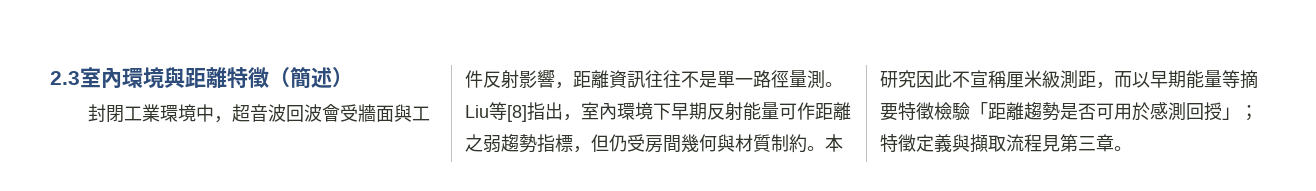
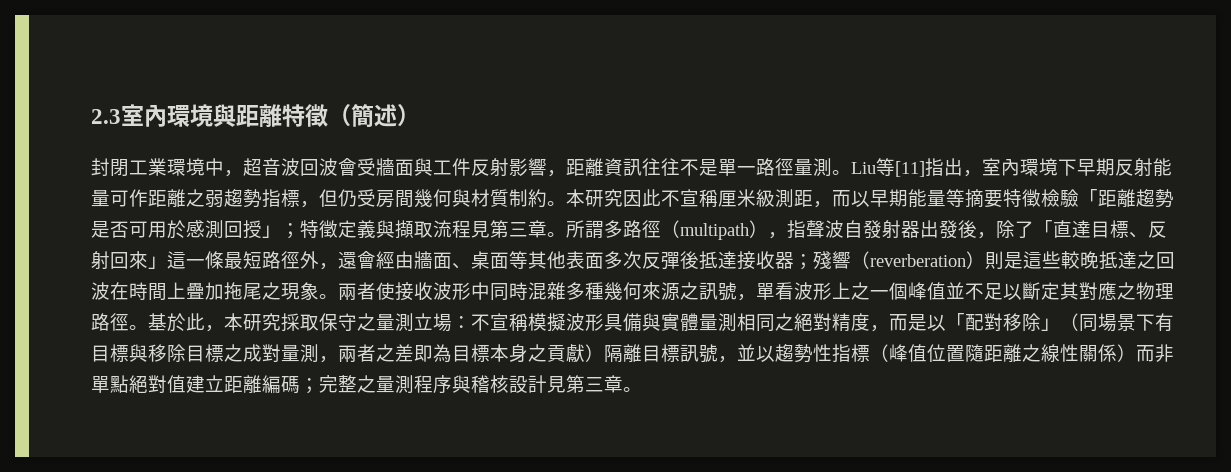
[507,105,527,122] [8] -> [895,161,925,177] [11]
(1132, 148) none -> [566,220,1167,240] [91,251,1175,270] [91,282,1174,301] [91,313,1174,332] [91,344,1174,363] [91,375,642,394] 所謂多路徑（multipath），指聲波自發射器出發後，除了「直達目標、反射回來」這一條最短路徑外，還會經由牆面、桌面等其他表面多次反彈後抵達接收器；殘響（reverberation）則是這些較晚抵達之回波在時間上疊加拖尾之現象。兩者使接收波形中同時混雜多種幾何來源之訊號，單看波形上之一個峰值並不足以斷定其對應之物理路徑。基於此，本研究採取保守之量測立場：不宣稱模擬波形具備與實體量測相同之絕對精度，而是以「配對移除」（同場景下有目標與移除目標之成對量測，兩者之差即為目標本身之貢獻）隔離目標訊號，並以趨勢性指標（峰值位置隨距離之線性關係）而非單點絕對值建立距離編碼；完整之量測程序與稽核設計見第三章。

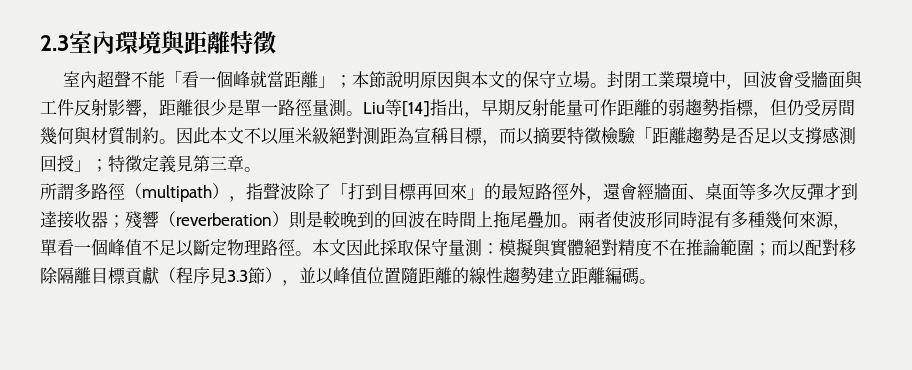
[328,104,420,128] （簡述） // -> [63,70,608,89] // 室內超聲不能「看一個峰就當距離」；本節說明原因與本文的保守立場。
[243,158,300,176] 超音波 -> (744, 87) none
[604,158,699,176] 資訊往往不 -> [193,99,227,116] 很少
[895,158,1077,177] [11]指出，室內環境下 -> [402,99,481,118] [14]指出，
[186,189,205,207] 之 -> [651,99,668,116] 的
[566,189,965,208] 本研究因此不宣稱厘米級測距，而以早期能量等 -> [176,127,534,146] 因此本文不以厘米級絕對測距為宣稱目標，而以
[129,220,186,239] 可用於 -> [754,127,822,145] 足以支撐
[376,220,566,238] 與擷取流程見第三章。 -> [176,155,261,172] 見第三章。 //
[844,220,1167,239] [91,251,224,270] 自發射器出發後，除了「直達目標、反射回來」這一條 -> [297,183,501,200] 除了「打到目標再回來」的
[395,251,414,269] 由 -> (654, 191) none
[528,251,604,269] 其他表面 -> (756, 191) none
[680,251,718,270] 後抵 -> [824,183,858,200] 才到
[1023,251,1175,270] [91,282,870,301] 這些較晚抵達之回波在時間上疊加拖尾之現象。兩者使接收波形中同時混雜多種幾何來源之訊號，單看波形上之 -> [323,211,850,230] [40,239,74,256] 較晚到的回波在時間上拖尾疊加。兩者使波形同時混有多種幾何來源，單看
[946,282,965,299] 並 -> (142, 247) none
[1060,282,1136,300] 其對應之 -> (227, 247) none
[148,313,1174,332] [91,344,1174,363] [91,375,623,394] 基於此，本研究採取保守之量測立場：不宣稱模擬波形具備與實體量測相同之絕對精度，而是以「配對移除」（同場景下有目標與移除目標之成對量測，兩者之差即為目標本身之貢獻）隔離目標訊號，並以趨勢性指標（峰值位置隨距離之線性關係）而非單點絕對值建立距離編碼；完整之量測程序與稽核設計見第三章 -> [312,238,856,257] [40,266,639,286] 本文因此採取保守量測：模擬與實體絕對精度不在推論範圍；而以配對移除隔離目標貢獻（程序見3.3節），並以峰值位置隨距離的線性趨勢建立距離編碼

